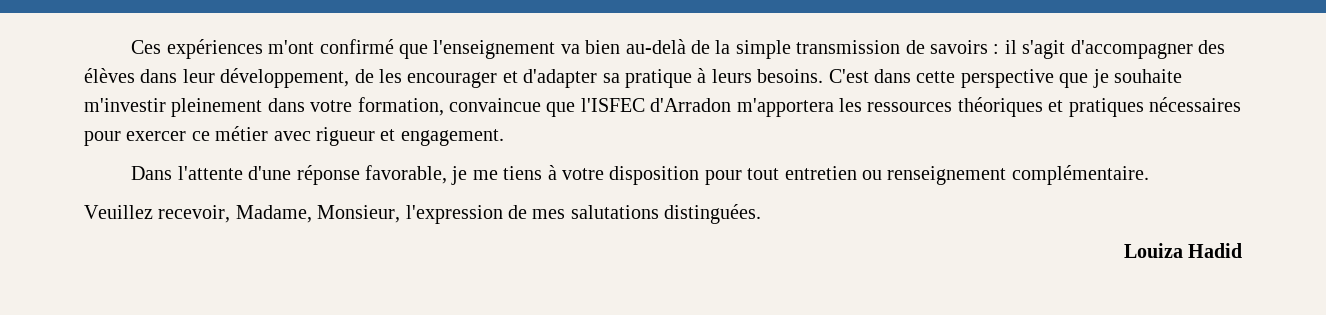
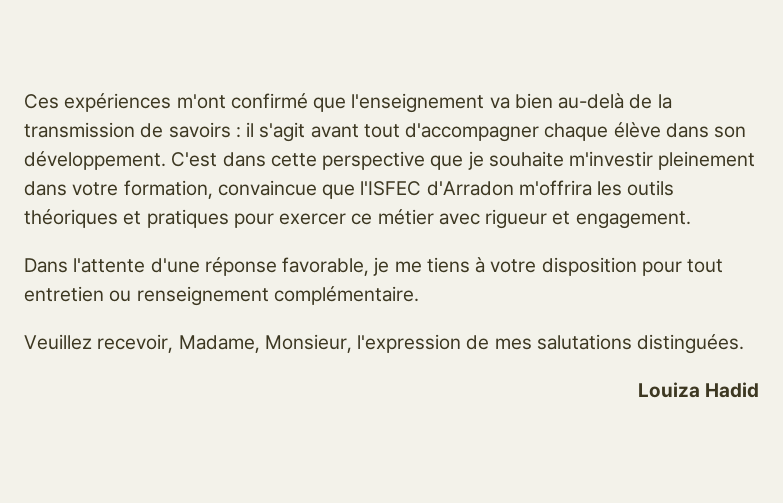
[735,40,791,59] simple -> (672, 101) none
[1070,40,1225,59] [84,68,824,88] d'accompagner des élèves dans leur développement, de les encourager et d'adapter sa pratique à leurs besoins. -> [310,122,747,142] [24,151,166,170] avant tout d'accompagner chaque élève dans son développement.
[736,98,953,117] m'apportera les ressources -> [518,180,675,196] m'offrira les outils
[1149,97,1241,112] nécessaires -> (229, 218) none

